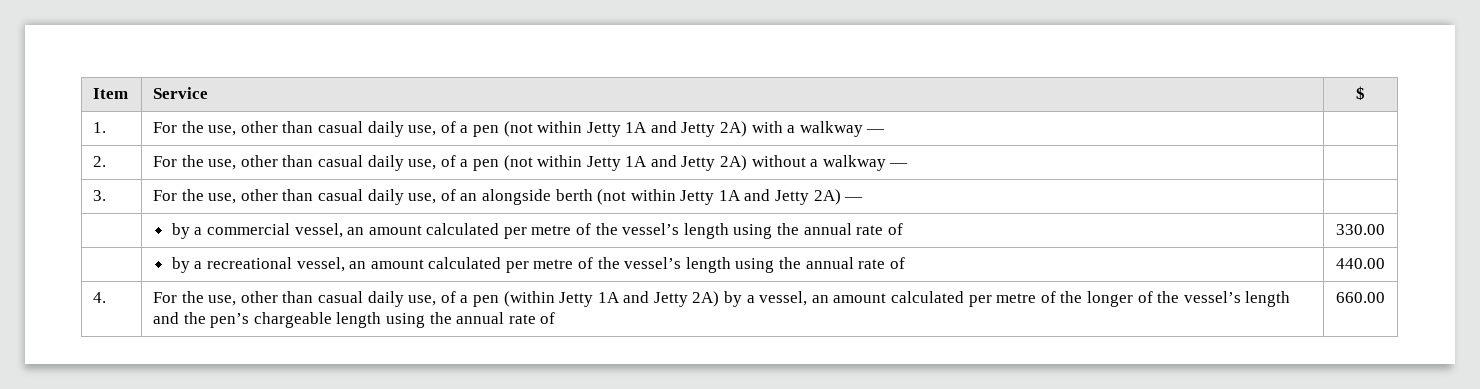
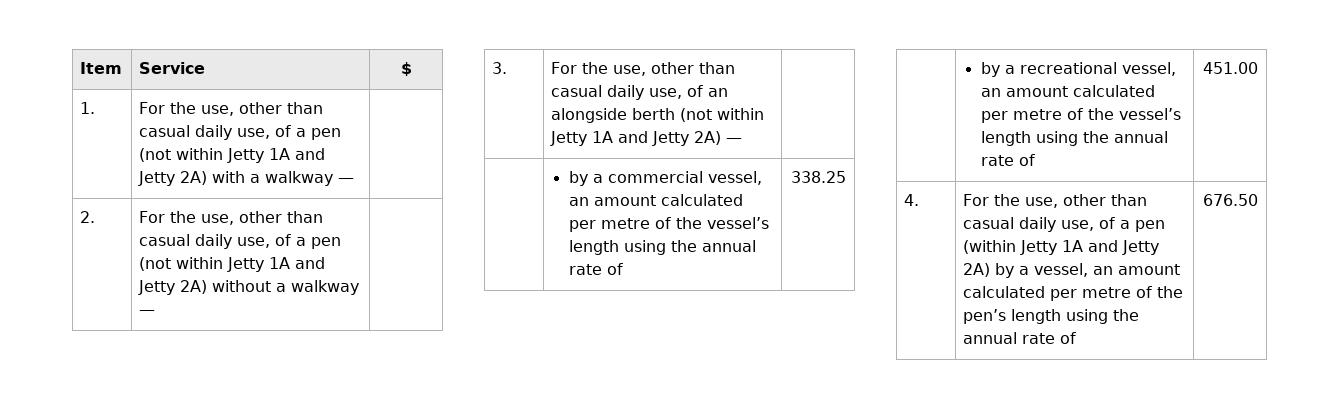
[1336,224,1385,235] 330.00 -> [790,171,846,183] 338.25
[1336,258,1385,269] 440.00 -> [1202,62,1258,74] 451.00
[1086,291,1291,307] [153,312,556,328] [1336,292,1385,303] longer of the vessel’s length and the pen’s chargeable length using the annual rate of | 660.00 -> [963,309,1140,324] [963,332,1077,344] [1202,194,1258,206] pen’s length using the annual rate of | 676.50

